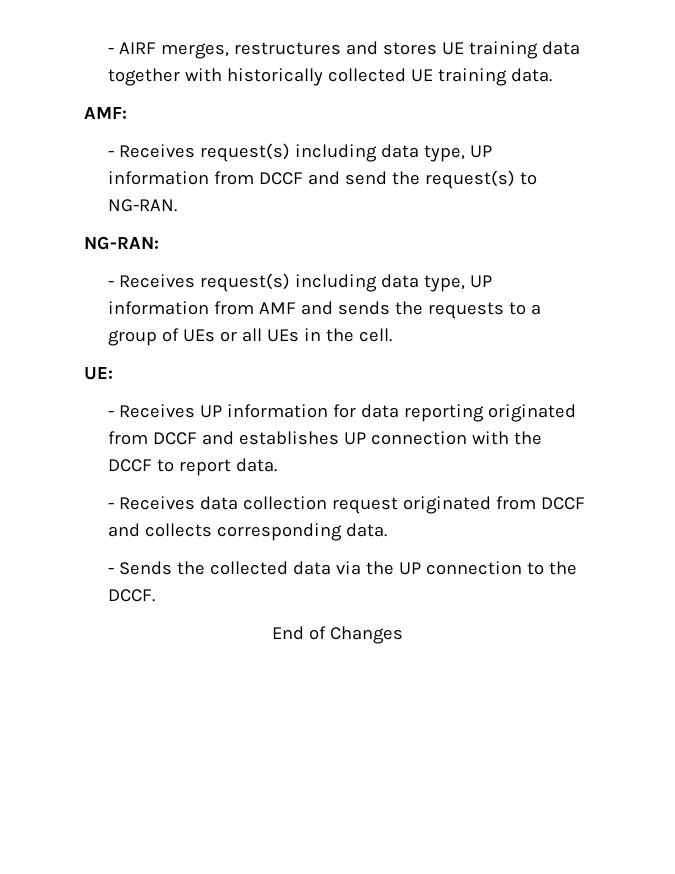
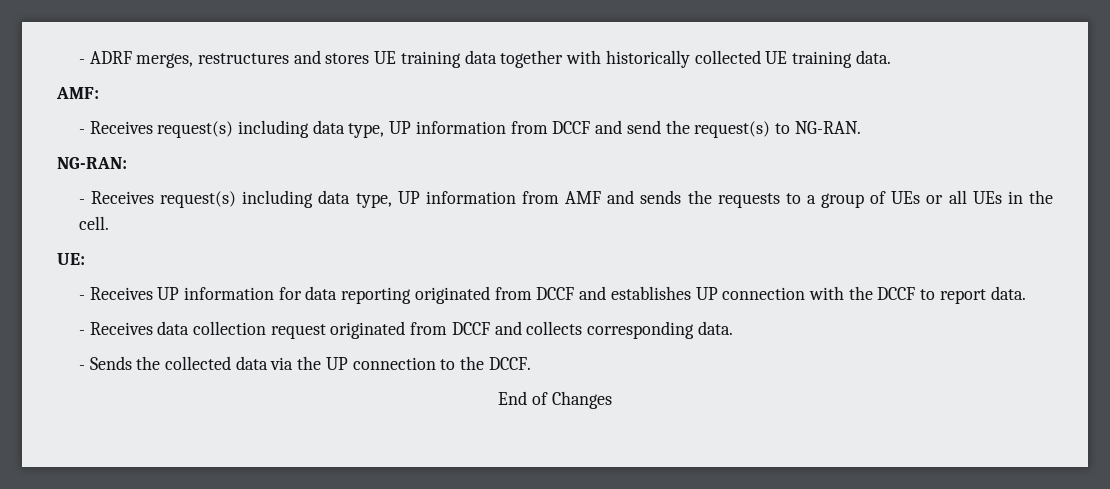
[108,42,157,54] - AIRF -> [78,51,132,64] - ADRF

